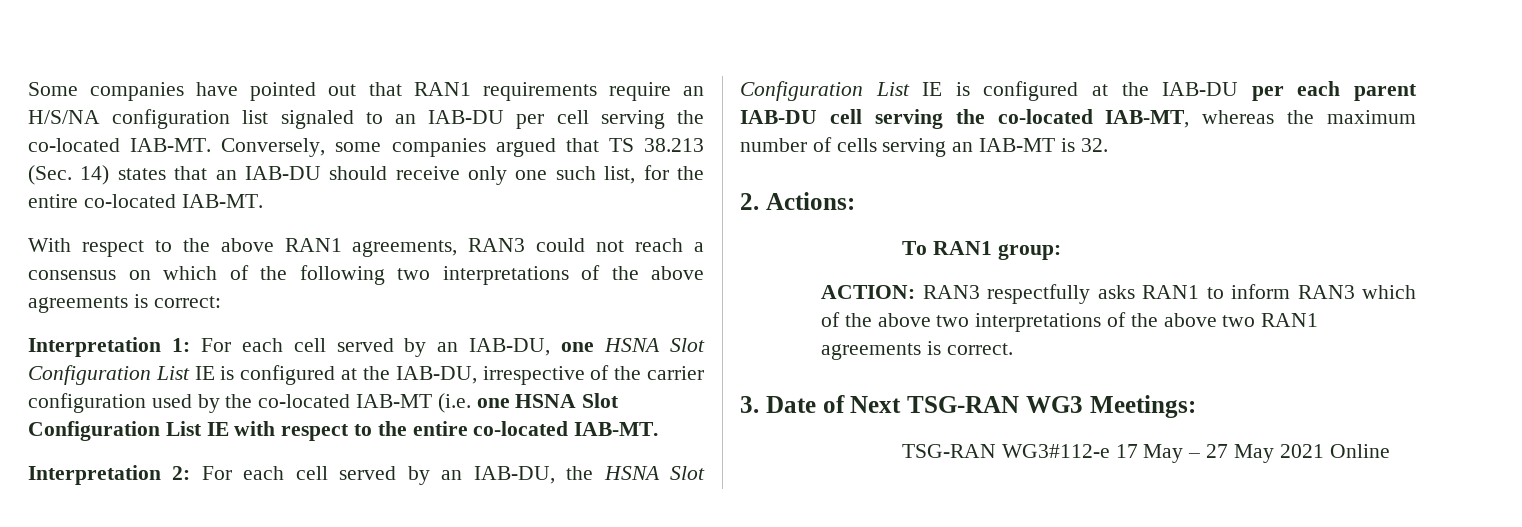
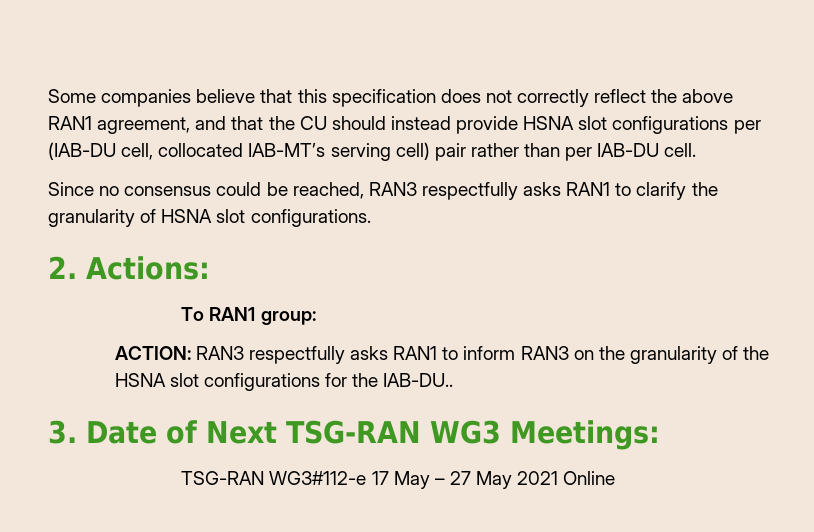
[196,82,704,101] [28,109,704,129] [28,138,704,157] [28,165,704,185] [28,194,263,208] [28,238,704,257] [28,265,704,285] [28,294,221,313] [28,337,705,357] [28,365,705,385] [28,393,620,413] [28,421,659,441] [28,465,705,485] [740,81,1417,101] [740,109,1416,129] [740,137,1108,157] have pointed out that RAN1 requirements require an H/S/NA configuration list signaled to an IAB-DU per cell serving the co-located IAB-MT. Conversely, some companies argued that TS 38.213 (Sec. 14) states that an IAB-DU should receive only one such list, for the entire co-located IAB-MT. // With respect to the above RAN1 agreements, RAN3 could not reach a consensus on which of the following two interpretations of the above agreements is correct: // Interpretation 1: For each cell served by an IAB-DU, one HSNA Slot Configuration List IE is configured at the IAB-DU, irrespective of the carrier configuration used by the co-located IAB-MT (i.e. one HSNA Slot Configuration List IE with respect to the entire co-located IAB-MT. // Interpretation 2: For each cell served by an IAB-DU, the HSNA Slot Configuration List IE is configured at the IAB-DU per each parent IAB-DU cell serving the co-located IAB-MT, whereas the maximum number of cells serving an IAB-MT is 32. -> [196,89,734,107] [48,116,761,134] [48,142,697,161] [48,182,718,200] [48,209,371,227] believe that this specification does not correctly reflect the above RAN1 agreement, and that the CU should instead provide HSNA slot configurations per (IAB-DU cell, collocated IAB-MT’s serving cell) pair rather than per IAB-DU cell. // Since no consensus could be reached, RAN3 respectfully asks RAN1 to clarify the granularity of HSNA slot configurations.
[1362,285,1416,299] [821,312,1319,332] [821,341,1013,360] which of the above two interpretations of the above two RAN1 agreements is correct. -> [573,346,770,364] [114,373,454,391] on the granularity of the HSNA slot configurations for the IAB-DU..

